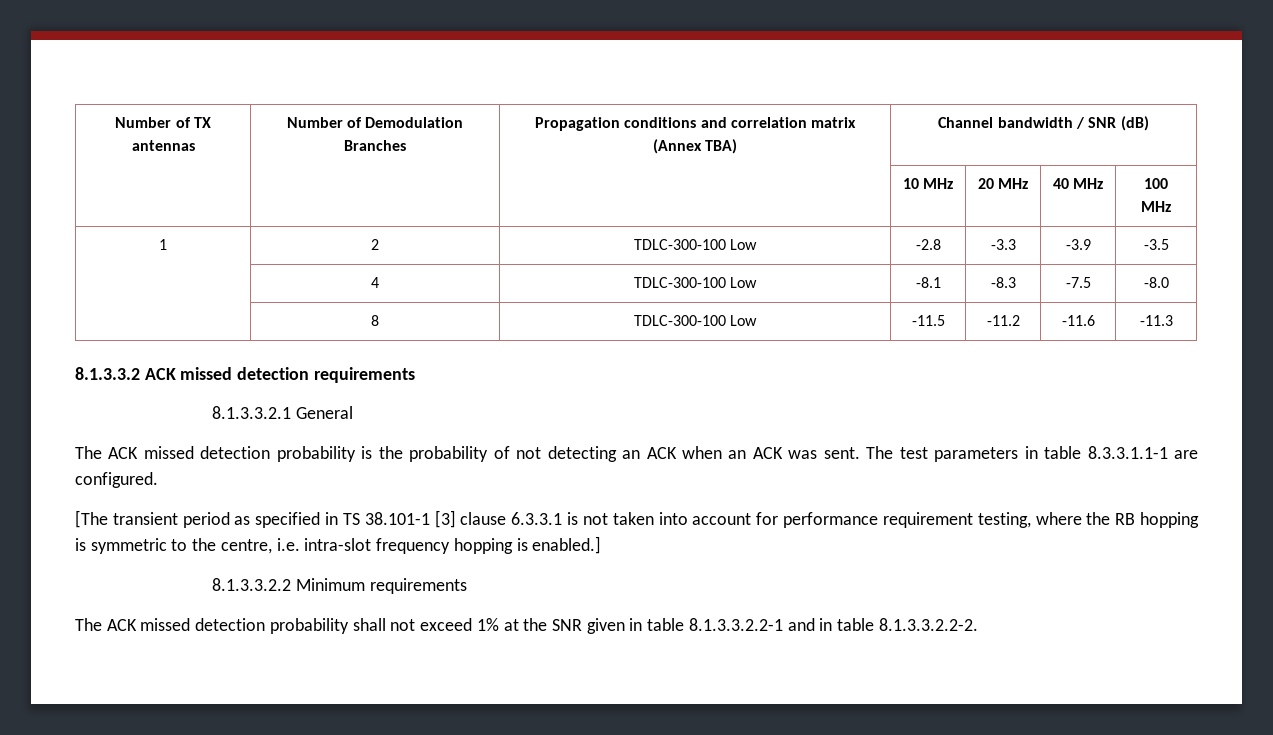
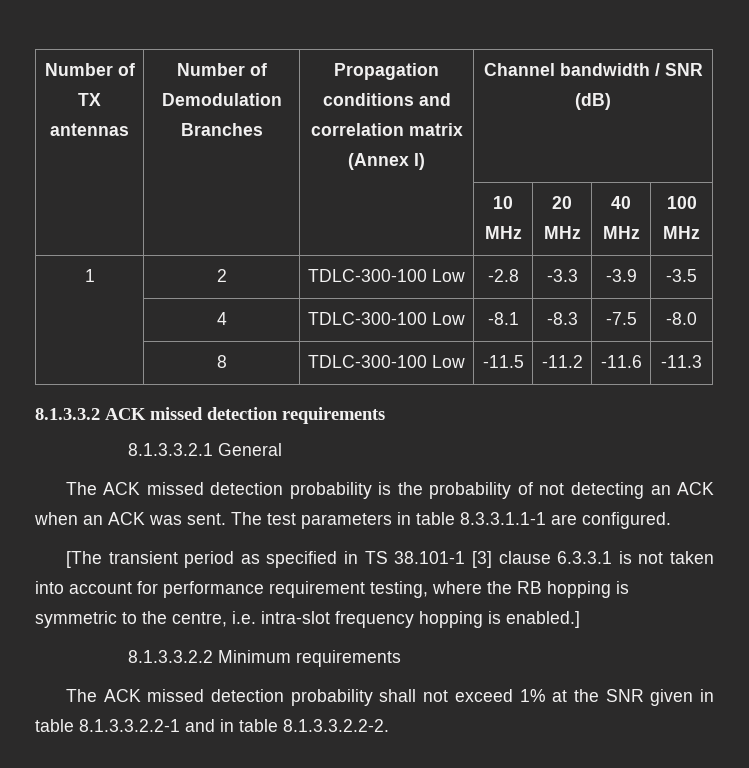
[705,139,738,154] TBA) -> [414,153,425,170] I)

